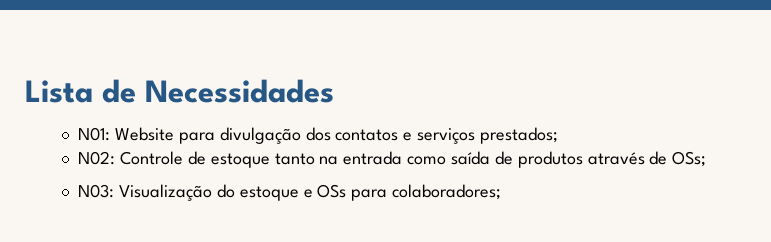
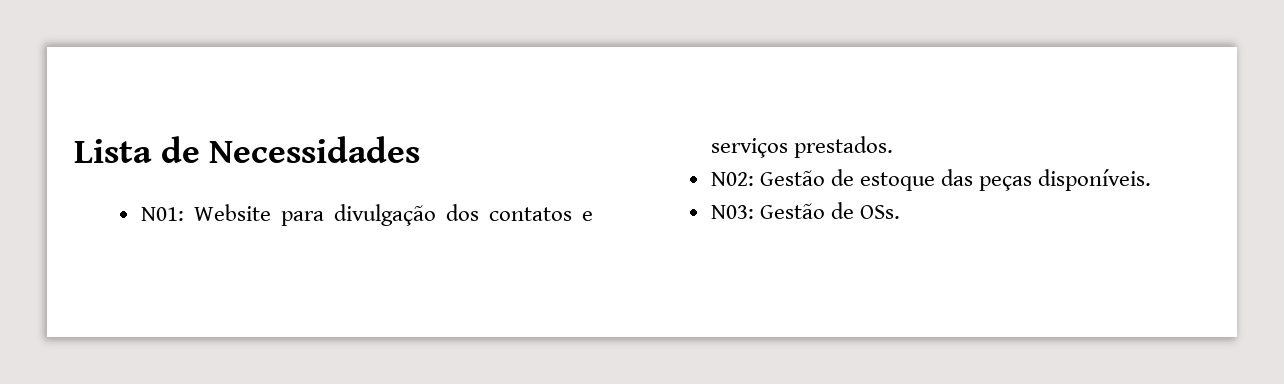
[480,127,559,144] prestados; -> [793,136,893,158] prestados.
[120,151,184,165] Controle -> [759,170,825,186] Gestão
[274,151,707,168] [78,184,502,201] tanto na entrada como saída de produtos através de OSs; // N03: Visualização do estoque e OSs para colaboradores; -> [940,169,1151,191] [710,202,900,219] das peças disponíveis. // N03: Gestão de OSs.

